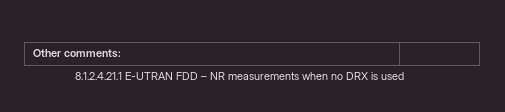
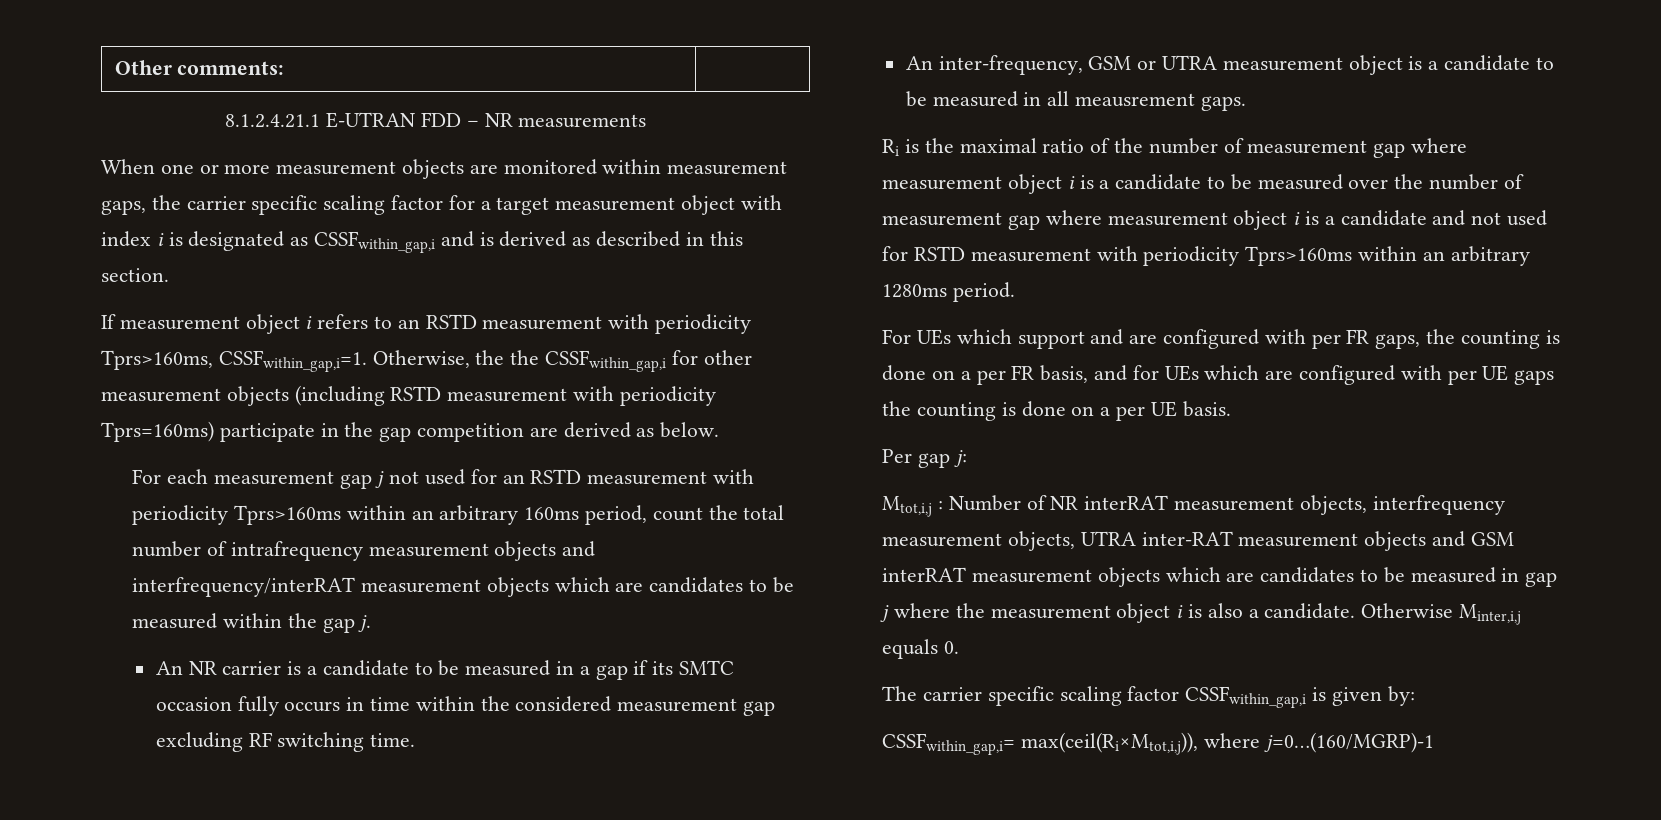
[302,72,405,80] when no DRX is used -> [101,159,788,179] [101,195,782,215] [101,231,743,253] [101,268,169,282] [101,314,752,334] [101,350,752,372] [101,385,716,406] [101,421,720,442] [132,469,754,489] [132,505,785,525] [132,541,596,561] [132,577,794,597] [132,613,372,633] [155,660,735,680] [155,696,775,716] [155,732,416,752] [905,55,1554,75] [905,91,1246,111] [882,138,1467,158] [882,174,1524,194] [882,210,1547,230] [882,246,1530,266] [882,282,1015,302] [882,329,1560,349] [882,365,1555,385] [882,401,1231,421] [882,449,967,468] [882,495,1505,517] [882,531,1514,551] [882,567,1558,587] [880,603,1521,625] [882,639,959,659] [882,686,1415,708] [882,732,1434,755] // When one or more measurement objects are monitored within measurement gaps, the carrier specific scaling factor for a target measurement object with index i is designated as CSSFwithin_gap,i and is derived as described in this section. // If measurement object i refers to an RSTD measurement with periodicity Tprs>160ms, CSSFwithin_gap,i=1. Otherwise, the the CSSFwithin_gap,i for other measurement objects (including RSTD measurement with periodicity Tprs=160ms) participate in the gap competition are derived as below. // For each measurement gap j not used for an RSTD measurement with periodicity Tprs>160ms within an arbitrary 160ms period, count the total number of intrafrequency measurement objects and interfrequency/interRAT measurement objects which are candidates to be measured within the gap j. // An NR carrier is a candidate to be measured in a gap if its SMTC occasion fully occurs in time within the considered measurement gap excluding RF switching time. // An inter-frequency, GSM or UTRA measurement object is a candidate to be measured in all meausrement gaps. // Ri is the maximal ratio of the number of measurement gap where measurement object i is a candidate to be measured over the number of measurement gap where measurement object i is a candidate and not used for RSTD measurement with periodicity Tprs>160ms within an arbitrary 1280ms period. // For UEs which support and are configured with per FR gaps, the counting is done on a per FR basis, and for UEs which are configured with per UE gaps the counting is done on a per UE basis. // Per gap j: // Mtot,i,j : Number of NR interRAT measurement objects, interfrequency measurement objects, UTRA inter-RAT measurement objects and GSM interRAT measurement objects which are candidates to be measured in gap j where the measurement object i is also a candidate. Otherwise Minter,i,j equals 0. // The carrier specific scaling factor CSSFwithin_gap,i is given by: // CSSFwithin_gap,i= max(ceil(Ri×Mtot,i,j)), where j=0…(160/MGRP)-1

